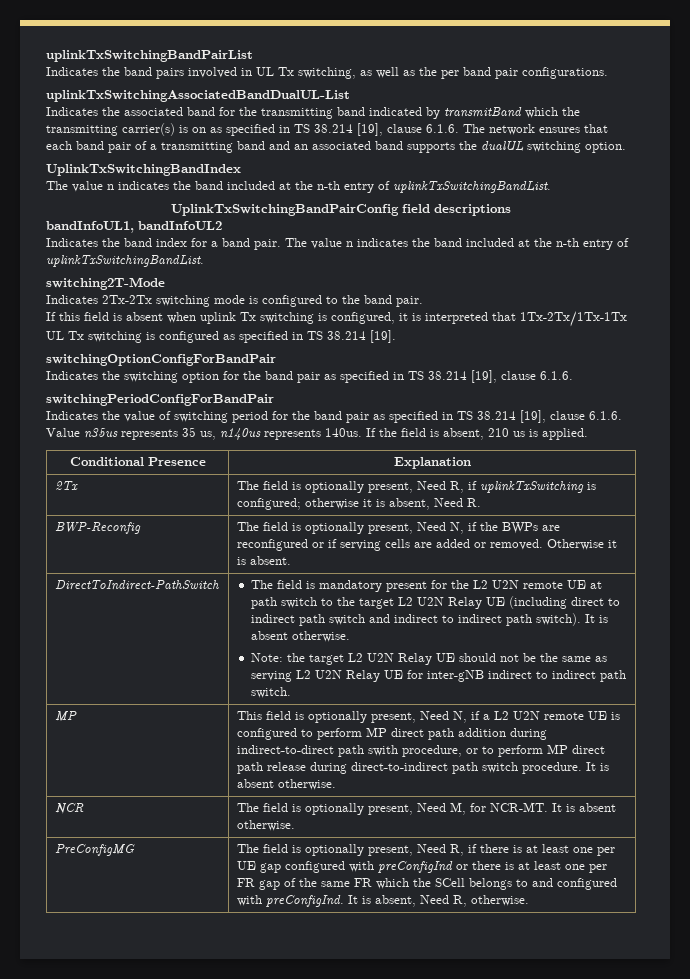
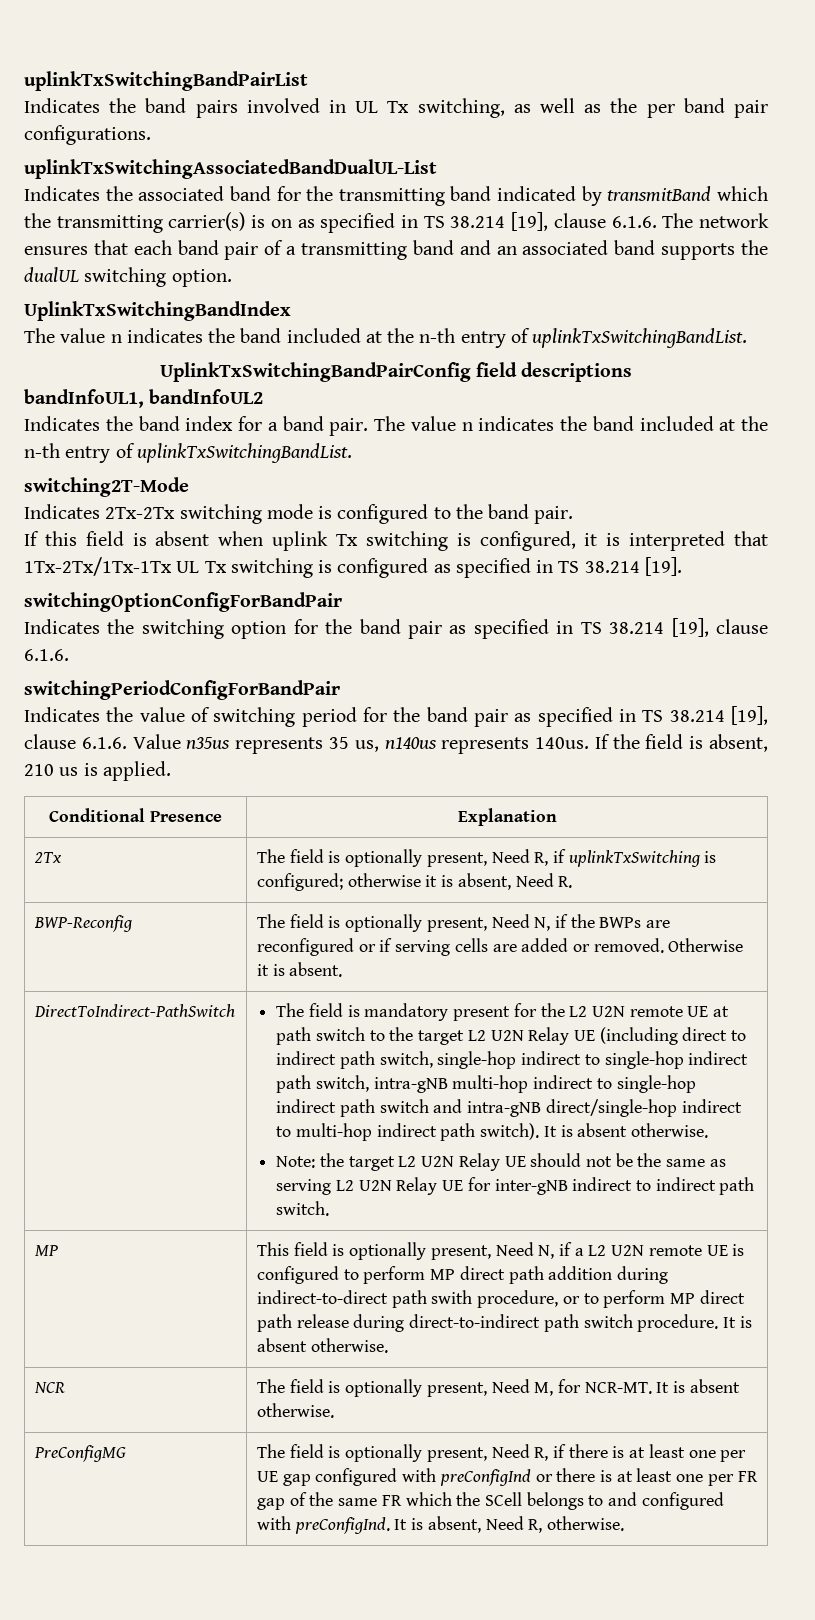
[328,614,454,625] switch and indirect to -> [379,1051,749,1069] [276,1075,696,1093] [276,1099,742,1117] [276,1123,372,1141] switch, single-hop indirect to single-hop indirect path switch, intra-gNB multi-hop indirect to single-hop indirect path switch and intra-gNB direct/single-hop indirect to multi-hop

